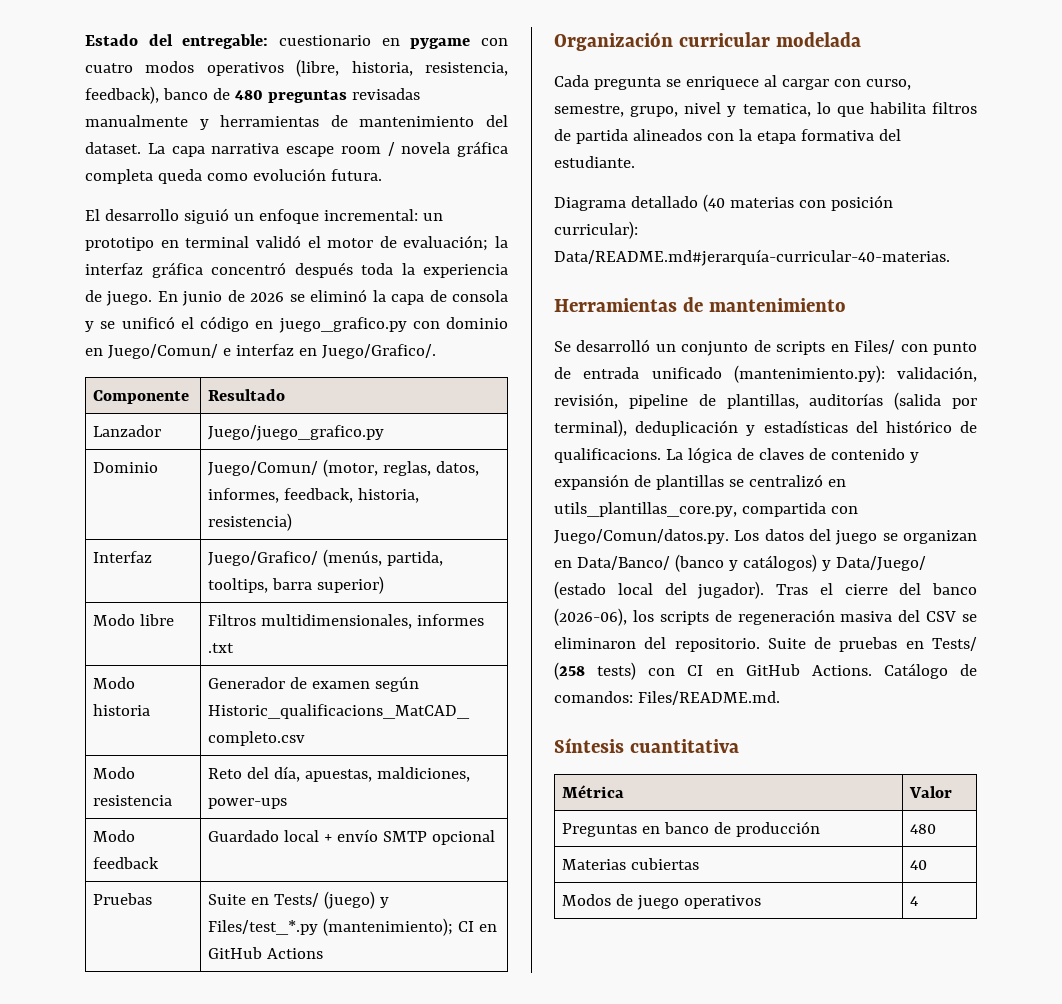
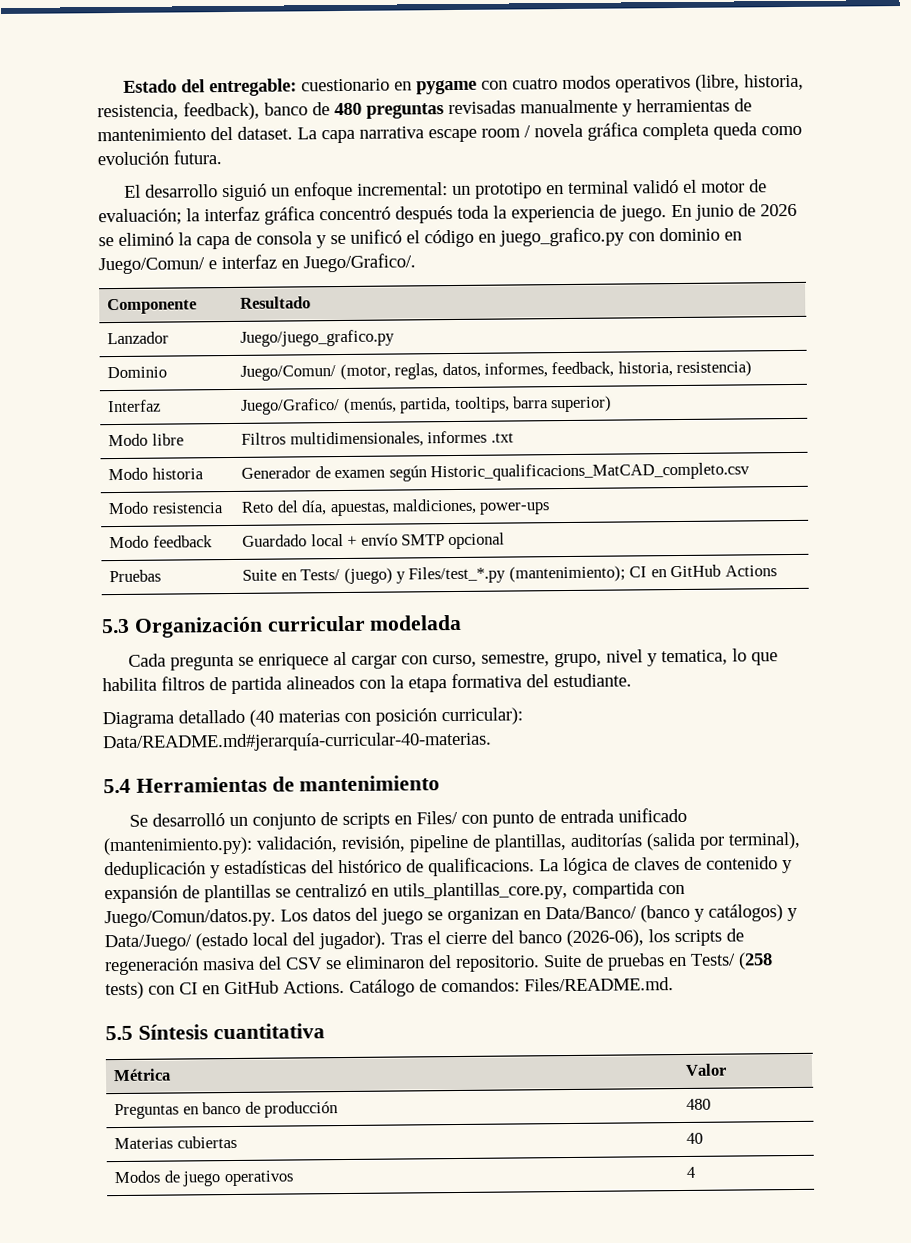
(324, 953) none -> [101,618,130,634] 5.3
(950, 257) none -> [103,778,131,794] 5.4
(780, 698) none -> [105,1025,133,1041] 5.5

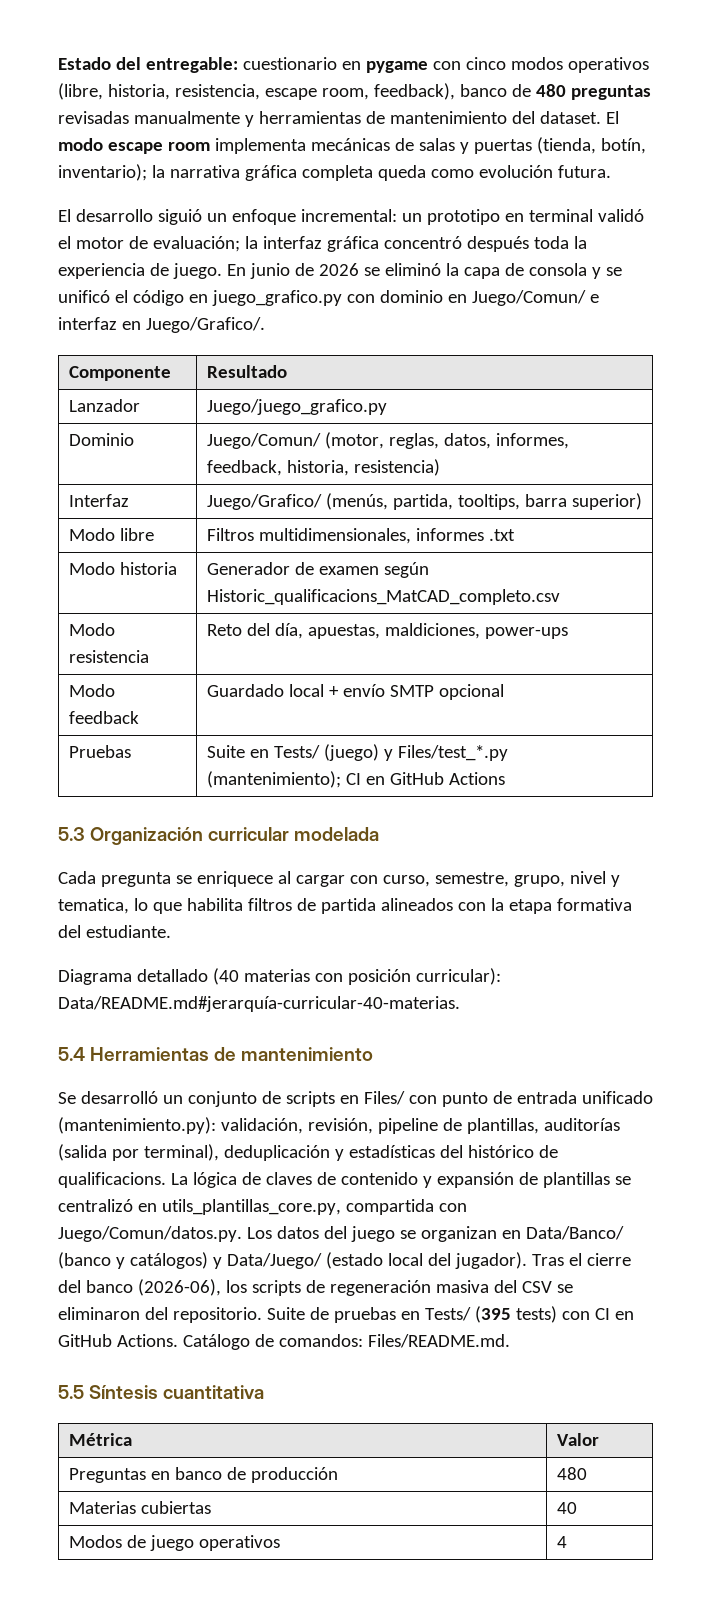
[512,78,559,90] cuatro -> [465,57,506,70] cinco
(179, 112) none -> [264,88,369,100] escape room,
[297,123,583,144] La capa narrativa escape room / novela -> [605,111,619,124] [58,137,646,154] [58,164,240,181] El modo escape room implementa mecánicas de salas y puertas (tienda, botín, inventario); la narrativa
[738,952,773,970] (258 -> [474,1306,511,1323] (395

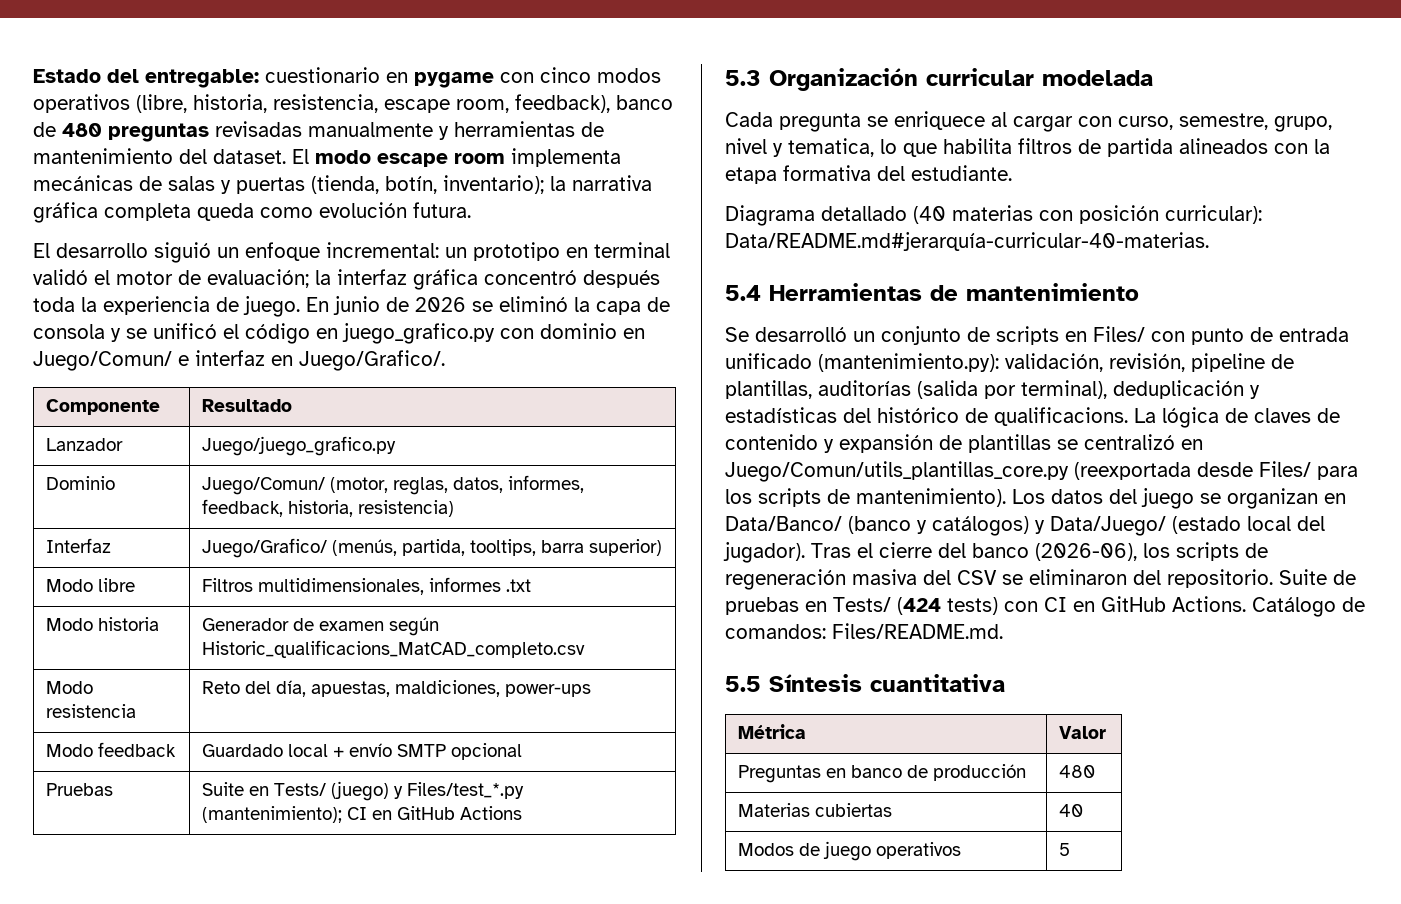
[161,1199,467,1215] [58,1226,242,1242] utils_plantillas_core.py, compartida con Juego/Comun/datos.py. -> [725,461,1358,482] [725,488,1006,507] Juego/Comun/utils_plantillas_core.py (reexportada desde Files/ para los scripts de mantenimiento).
[474,1306,511,1323] (395 -> [897,597,941,615] (424
[556,1536,567,1548] 4 -> [1059,843,1071,856] 5

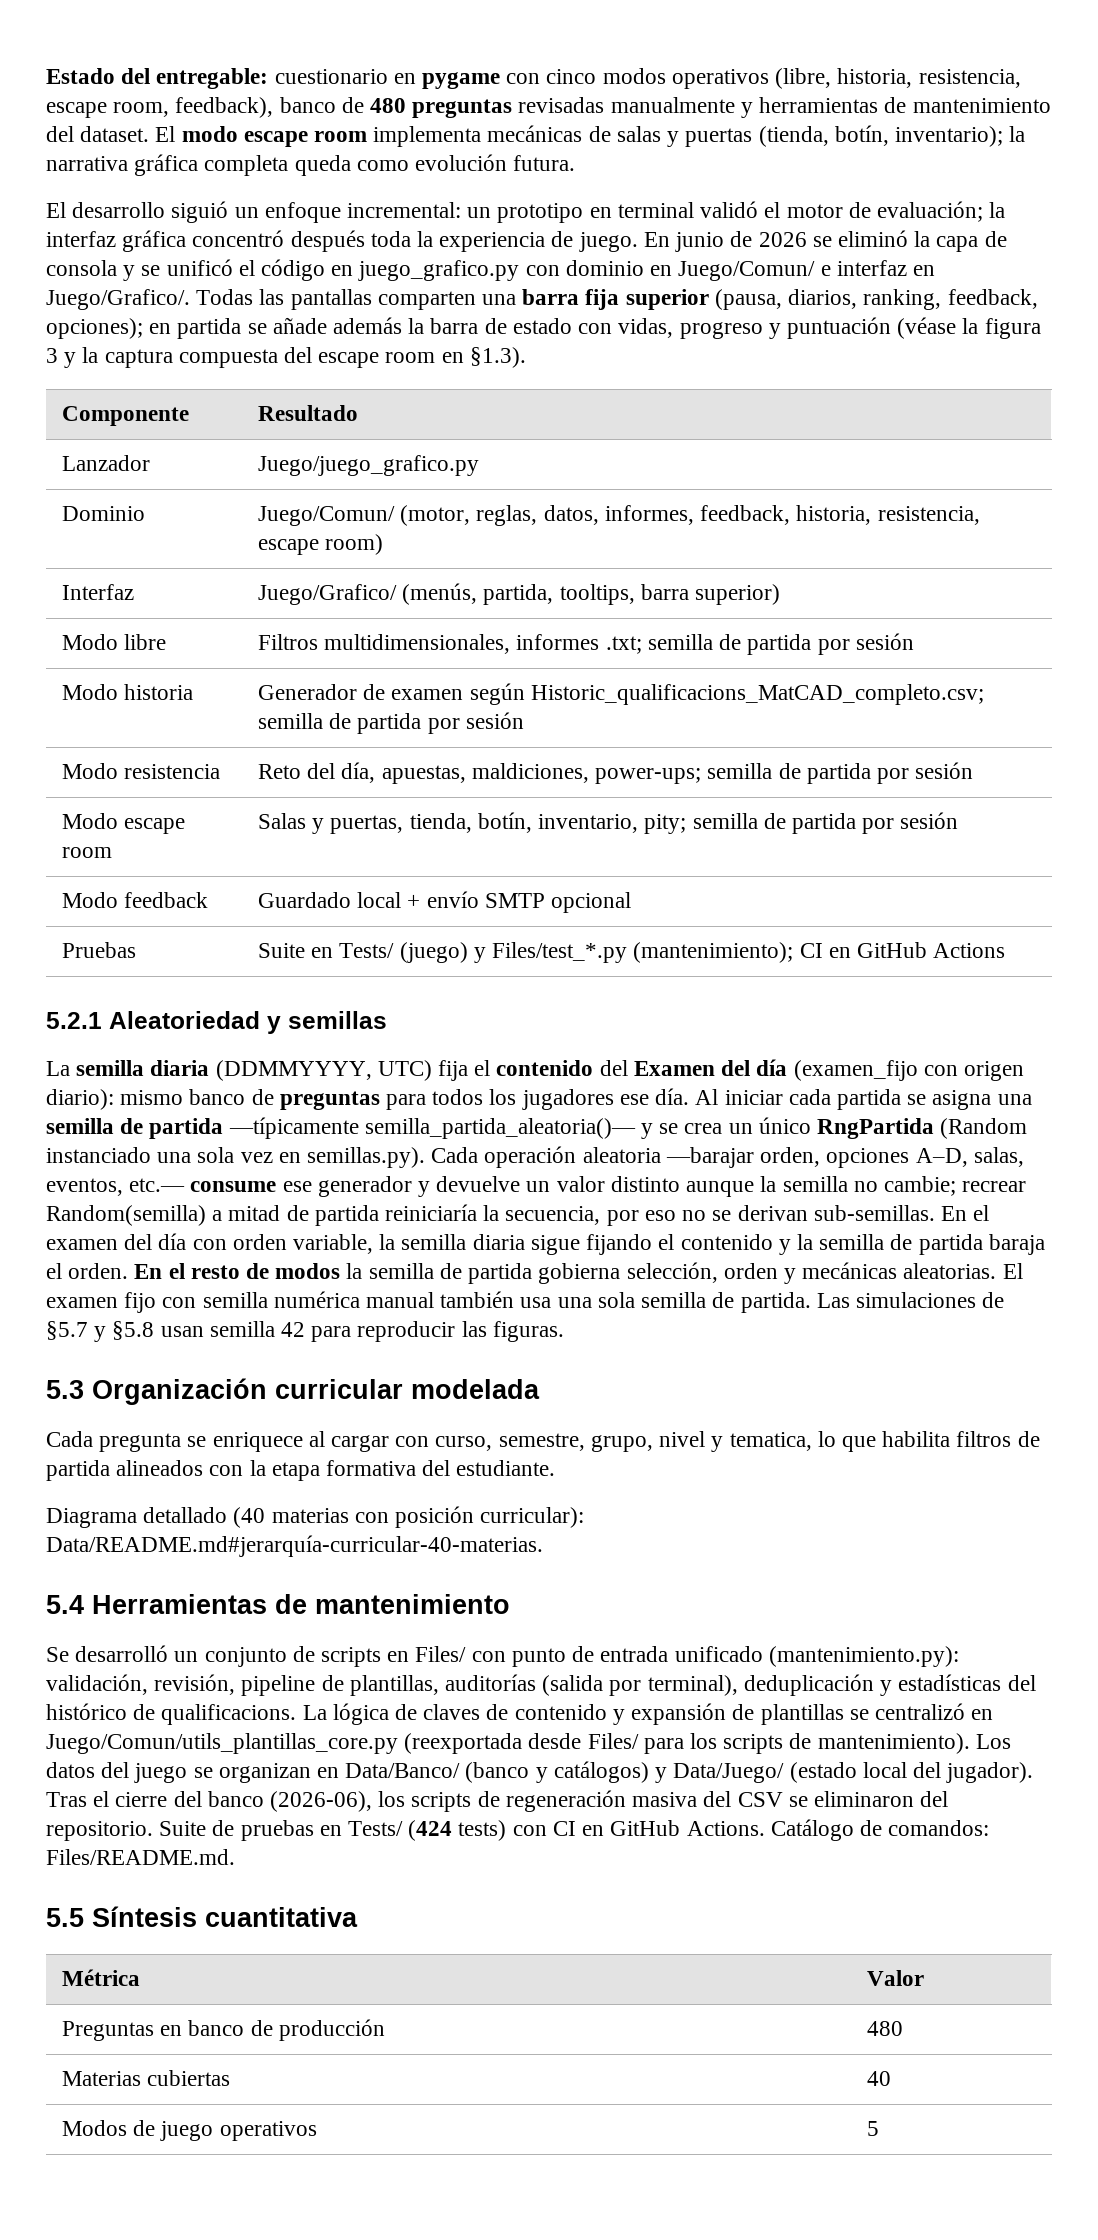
(445, 360) none -> [196,289,1038,310] [46,317,1041,339] [46,347,526,368] Todas las pantallas comparten una barra fija superior (pausa, diarios, ranking, feedback, opciones); en partida se añade además la barra de estado con vidas, progreso y puntuación (véase la figura 3 y la captura compuesta del escape room en §1.3).
[358,500,455,517] resistencia) -> [877,506,980,525] [258,534,384,555] resistencia, escape room)
[506,579,532,592] .txt -> [605,633,914,655] .txt; semilla de partida por sesión
[202,640,586,658] Historic_qualificacions_MatCAD_completo.csv -> [530,684,984,705] [258,712,524,734] Historic_qualificacions_MatCAD_completo.csv; semilla de partida por sesión
[505,684,592,697] power-ups -> [595,762,974,784] [62,813,186,834] [62,847,113,858] [258,812,959,834] power-ups; semilla de partida por sesión // Modo escape room | Salas y puertas, tienda, botín, inventario, pity; semilla de partida por sesión
(523, 813) none -> [46,1011,387,1034] [46,1059,1024,1081] [46,1088,1032,1110] [46,1117,1028,1139] [46,1146,1024,1168] [46,1176,1027,1197] [46,1204,990,1226] [46,1233,1045,1255] [46,1262,1023,1284] [46,1291,1005,1313] [46,1321,564,1342] // 5.2.1 Aleatoriedad y semillas // La semilla diaria (DDMMYYYY, UTC) fija el contenido del Examen del día (examen_fijo con origen diario): mismo banco de preguntas para todos los jugadores ese día. Al iniciar cada partida se asigna una semilla de partida —típicamente semilla_partida_aleatoria()— y se crea un único RngPartida (Random instanciado una sola vez en semillas.py). Cada operación aleatoria —barajar orden, opciones A–D, salas, eventos, etc.— consume ese generador y devuelve un valor distinto aunque la semilla no cambie; recrear Random(semilla) a mitad de partida reiniciaría la secuencia, por eso no se derivan sub-semillas. En el examen del día con orden variable, la semilla diaria sigue fijando el contenido y la semilla de partida baraja el orden. En el resto de modos la semilla de partida gobierna selección, orden y mecánicas aleatorias. El examen fijo con semilla numérica manual también usa una sola semilla de partida. Las simulaciones de §5.7 y §5.8 usan semilla 42 para reproducir las figuras.

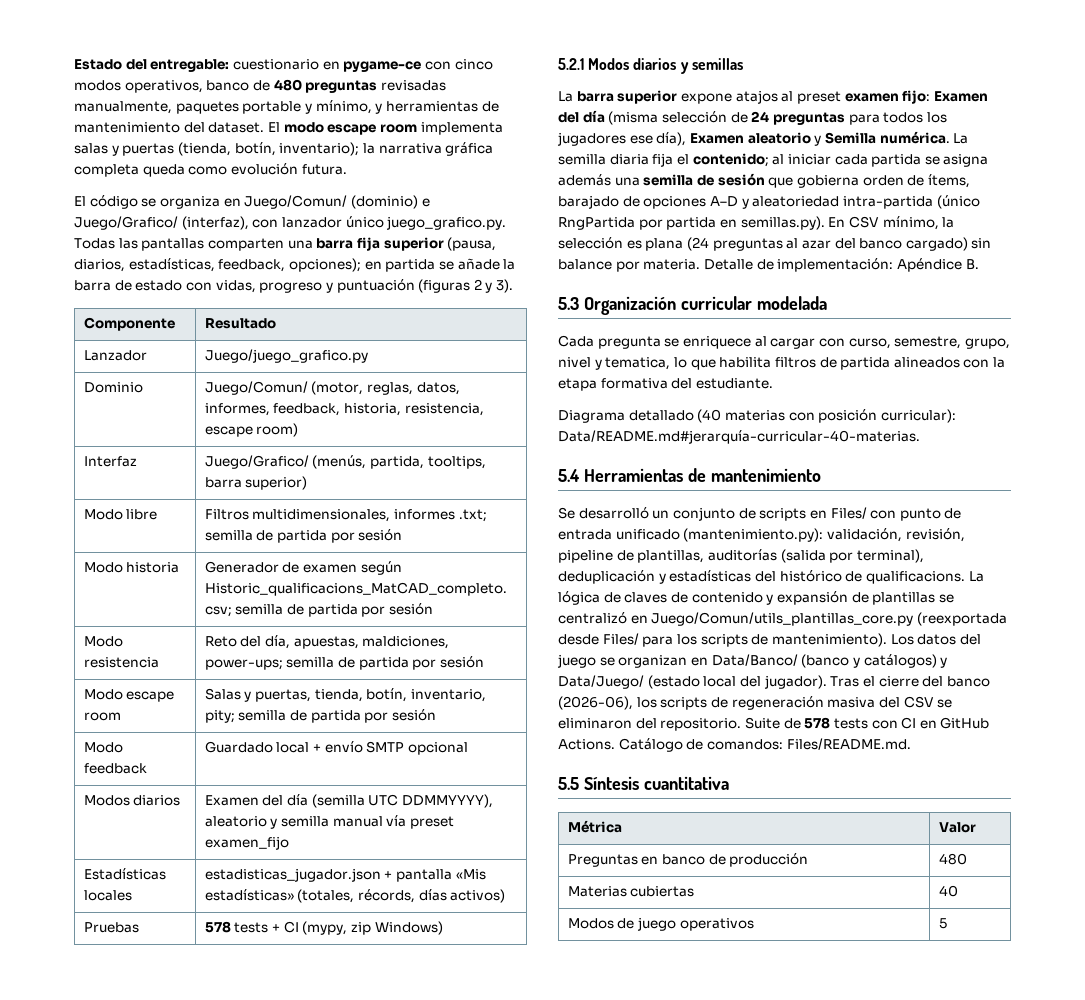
[422,72,501,89] pygame -> [343,61,422,72] pygame-ce
[671,68,1021,89] [46,97,274,118] operativos (libre, historia, resistencia, escape room, feedback), -> [124,80,203,93] operativos,
[610,97,735,113] manualmente -> [74,100,372,114] manualmente, paquetes portable y mínimo,
[487,125,611,142] mecánicas de -> (503, 128) none
[72,201,1006,223] [46,230,1007,252] [46,259,935,281] [46,289,190,310] desarrollo siguió un enfoque incremental: un prototipo en terminal validó el motor de evaluación; la interfaz gráfica concentró después toda la experiencia de juego. En junio de 2026 se eliminó la capa de consola y se unificó el código en juego_grafico.py con dominio en Juego/Comun/ e interfaz en Juego/Grafico/. -> [89,195,430,209] [74,216,507,230] código se organiza en Juego/Comun/ (dominio) e Juego/Grafico/ (interfaz), con lanzador único juego_grafico.py.
[863,289,942,310] ranking, -> [128,258,215,272] estadísticas,
[333,317,403,334] además -> (500, 264) none
[897,317,1041,339] [46,347,526,368] (véase la figura 3 y la captura compuesta del escape room en §1.3). -> [418,279,514,293] (figuras 2 y 3).
[62,942,137,958] [258,942,1006,963] Pruebas | Suite en Tests/ (juego) y Files/test_*.py (mantenimiento); CI en GitHub Actions -> [83,795,181,806] [204,794,493,808] [204,815,454,829] [204,836,289,850] [83,868,166,880] [83,890,132,901] [204,868,486,882] [204,889,506,903] [83,922,139,933] [204,921,443,935] Modos diarios | Examen del día (semilla UTC DDMMYYYY), aleatorio y semilla manual vía preset examen_fijo // Estadísticas locales | estadisticas_jugador.json + pantalla «Mis estadísticas» (totales, récords, días activos) // Pruebas | 578 tests + CI (mypy, zip Windows)
[109,1011,260,1029] Aleatoriedad -> [588,58,677,70] Modos diarios
[76,1059,1024,1081] [46,1089,274,1110] semilla diaria (DDMMYYYY, UTC) fija el contenido del Examen del día (examen_fijo con origen diario): mismo banco de -> [576,90,988,104] [558,110,770,125] barra superior expone atajos al preset examen fijo: Examen del día (misma selección de 24
[655,1088,719,1105] día. Al -> [656,131,969,146] [558,153,785,167] día), Examen aleatorio y Semilla numérica. La semilla diaria fija el contenido; al
(992, 1100) none -> [558,174,611,186] además
[149,1117,1028,1139] [46,1146,1024,1168] [46,1176,1027,1197] [46,1204,990,1226] [46,1233,1045,1255] [46,1262,1023,1284] [46,1291,1005,1313] [46,1321,564,1342] partida —típicamente semilla_partida_aleatoria()— y se crea un único RngPartida (Random instanciado una sola vez en semillas.py). Cada operación aleatoria —barajar orden, opciones A–D, salas, eventos, etc.— consume ese generador y devuelve un valor distinto aunque la semilla no cambie; recrear Random(semilla) a mitad de partida reiniciaría la secuencia, por eso no se derivan sub-semillas. En el examen del día con orden variable, la semilla diaria sigue fijando el contenido y la semilla de partida baraja el orden. En el resto de modos la semilla de partida gobierna selección, orden y mecánicas aleatorias. El examen fijo con semilla numérica manual también usa una sola semilla de partida. Las simulaciones de §5.7 y §5.8 usan semilla 42 para reproducir las figuras. -> [717,173,970,188] [558,195,980,209] [558,216,955,230] [558,237,992,251] [558,258,979,272] sesión que gobierna orden de ítems, barajado de opciones A–D y aleatoriedad intra-partida (único RngPartida por partida en semillas.py). En CSV mínimo, la selección es plana (24 preguntas al azar del banco cargado) sin balance por materia. Detalle de implementación: Apéndice B.
[240,1820,507,1841] pruebas en Tests/ (424 tests) -> [804,717,868,729] 578 tests

